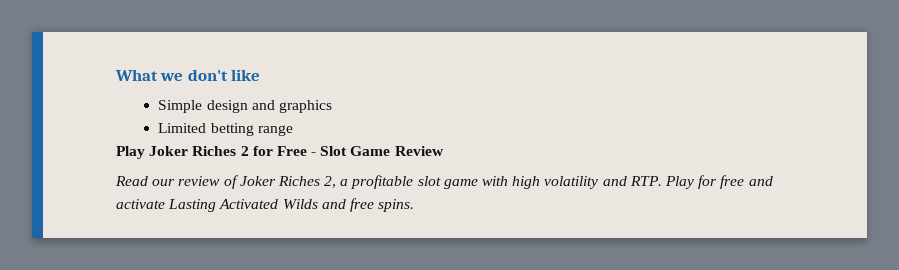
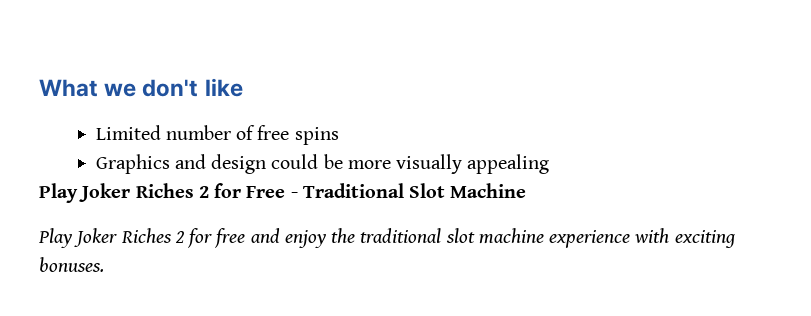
[158,100,332,113] [158,123,293,136] Simple design and graphics // Limited betting range -> [95,125,339,145] [95,154,550,174] Limited number of free spins // Graphics and design could be more visually appealing
[320,146,444,156] [115,175,773,189] [116,198,415,212] Slot Game Review // Read our review of Joker Riches 2, a profitable slot game with high volatility and RTP. Play for free and activate Lasting Activated Wilds and free spins. -> [302,183,527,198] [38,228,735,248] [39,257,104,272] Traditional Slot Machine // Play Joker Riches 2 for free and enjoy the traditional slot machine experience with exciting bonuses.

